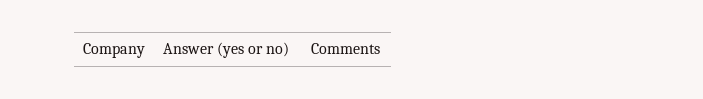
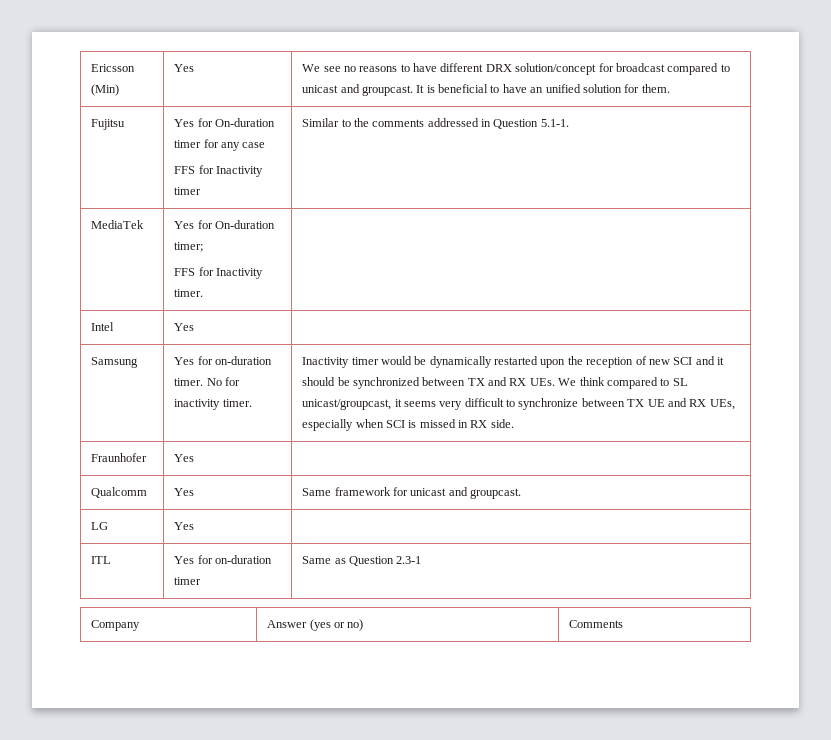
(82, 50) none -> [91,64,136,72] [91,84,120,96] [174,64,195,72] [302,63,730,75] [302,84,670,96] [91,119,126,130] [174,118,275,127] [174,139,266,151] [174,165,263,177] [174,187,202,195] [302,118,569,129] [91,220,145,229] [174,220,275,229] [174,242,204,252] [174,267,263,279] [174,289,204,297] [91,322,115,331] [174,323,195,331] [91,357,139,368] [174,356,272,365] [174,377,240,386] [174,399,252,410] [302,356,724,368] [302,377,688,389] [302,398,735,410] [302,419,514,431] [91,453,148,462] [174,454,195,462] [91,487,148,498] [174,488,195,496] [302,487,521,499] [91,522,109,530] [174,522,195,530] [91,556,112,564] [174,555,272,564] [174,577,202,585] [302,556,422,566] Ericsson (Min) | Yes | We see no reasons to have different DRX solution/concept for broadcast compared to unicast and groupcast. It is beneficial to have an unified solution for them. // Fujitsu | Yes for On-duration timer for any case // FFS for Inactivity timer | Similar to the comments addressed in Question 5.1-1. // MediaTek | Yes for On-duration timer; // FFS for Inactivity timer. | // Intel | Yes | // Samsung | Yes for on-duration timer. No for inactivity timer. | Inactivity timer would be dynamically restarted upon the reception of new SCI and it should be synchronized between TX and RX UEs. We think compared to SL unicast/groupcast, it seems very difficult to synchronize between TX UE and RX UEs, especially when SCI is missed in RX side. // Fraunhofer | Yes | // Qualcomm | Yes | Same framework for unicast and groupcast. // LG | Yes | // ITL | Yes for on-duration timer | Same as Question 2.3-1 //

